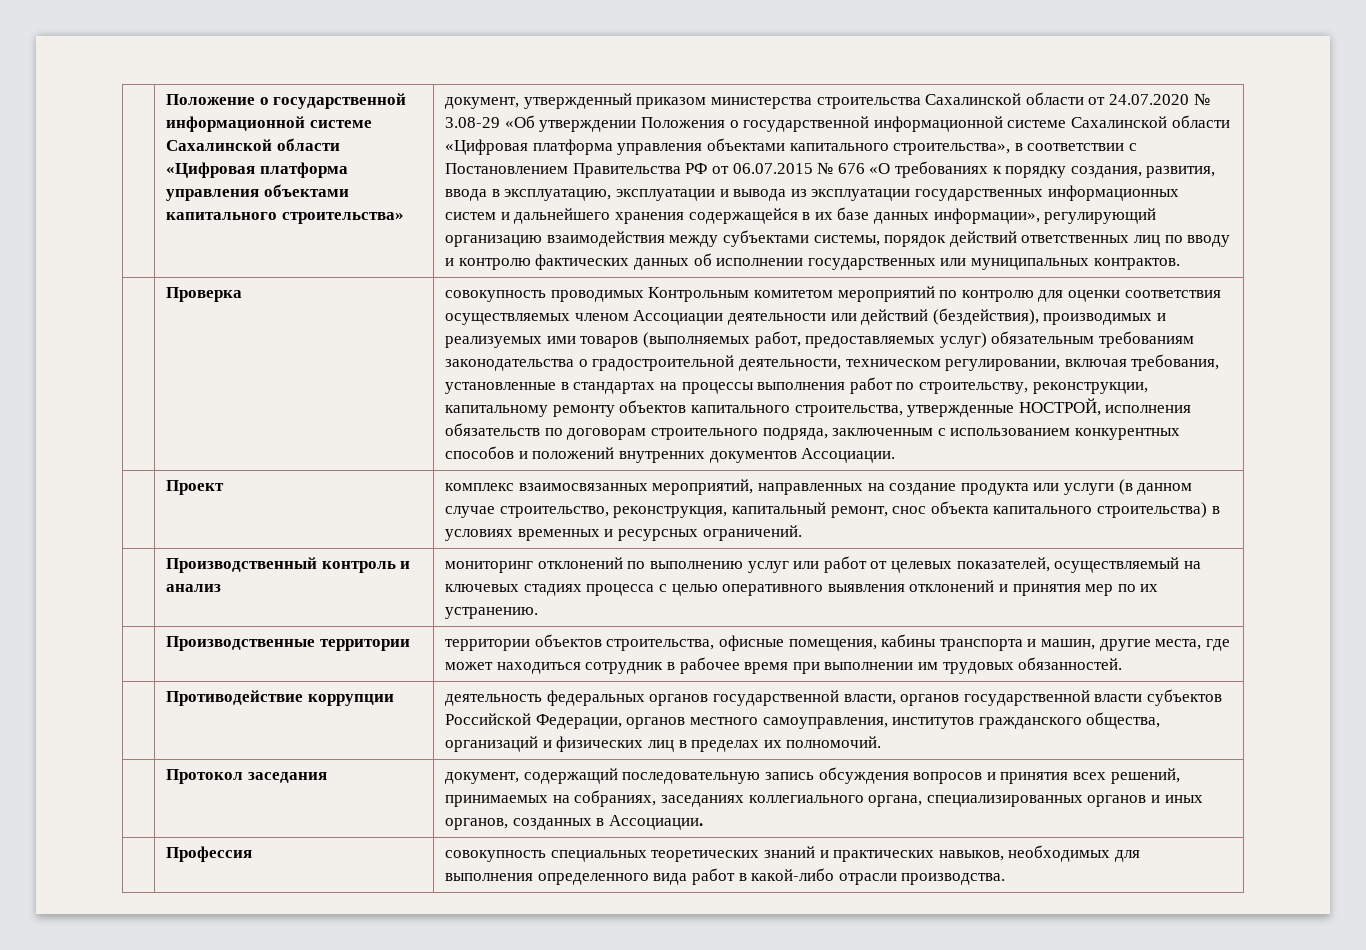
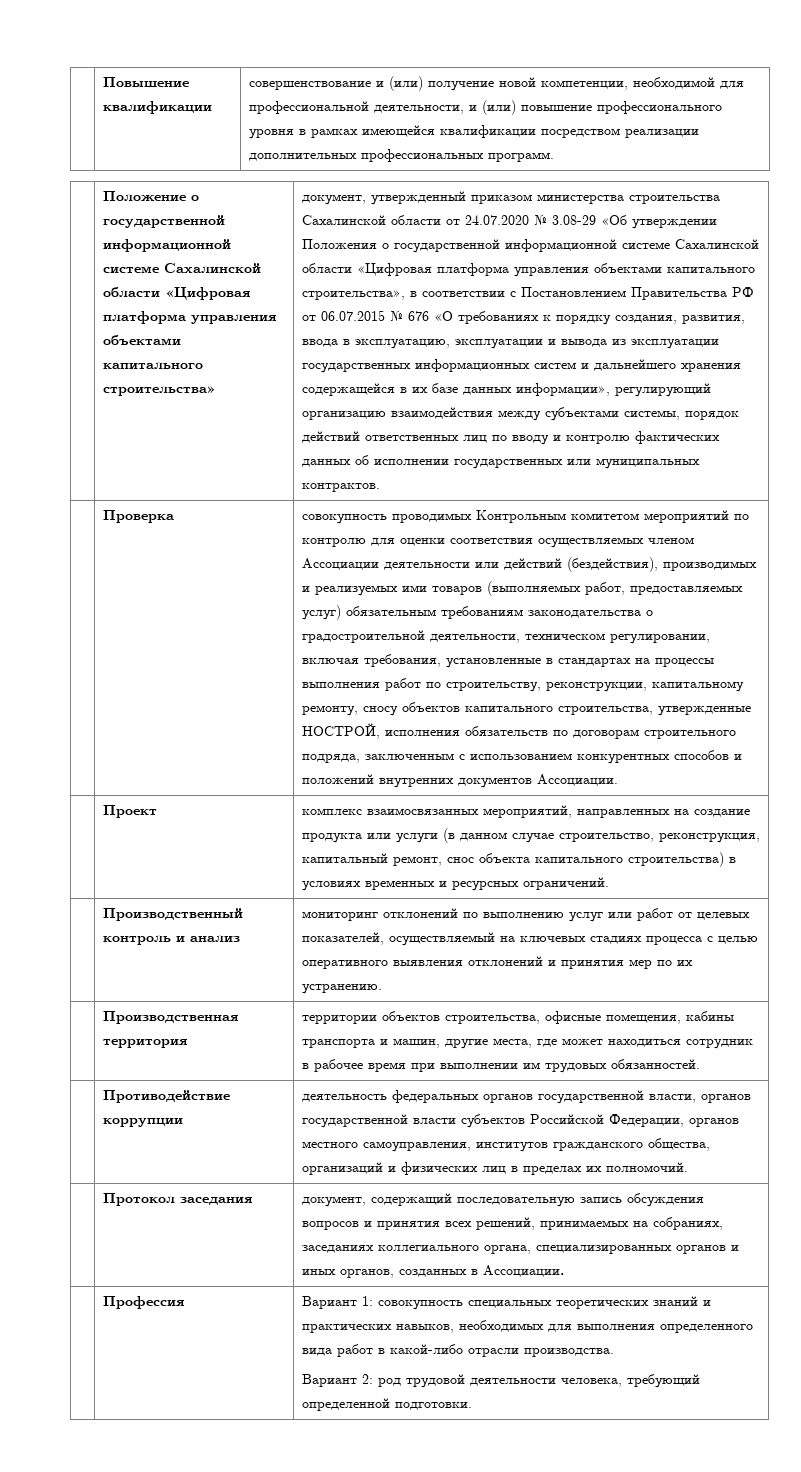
(166, 99) none -> [102,77,189,87] [102,101,212,114] [248,76,744,91] [248,100,722,115] [248,125,699,139] [248,149,554,162] | Повышение квалификации | совершенствование и (или) получение новой компетенции, необходимой для профессиональной деятельности, и (или) повышение профессионального уровня в рамках имеющейся квалификации посредством реализации дополнительных профессиональных программ. //
[552,405,615,417] ремонту -> [301,705,398,716] ремонту, сносу
[166,636,410,651] Производственные территории -> [102,1011,239,1024] [102,1039,188,1048] Производственная территория
(253, 854) none -> [301,1296,373,1309] Вариант 1:
(1006, 879) none -> [301,1374,700,1388] [301,1398,472,1411] // Вариант 2: род трудовой деятельности человека, требующий определенной подготовки.

